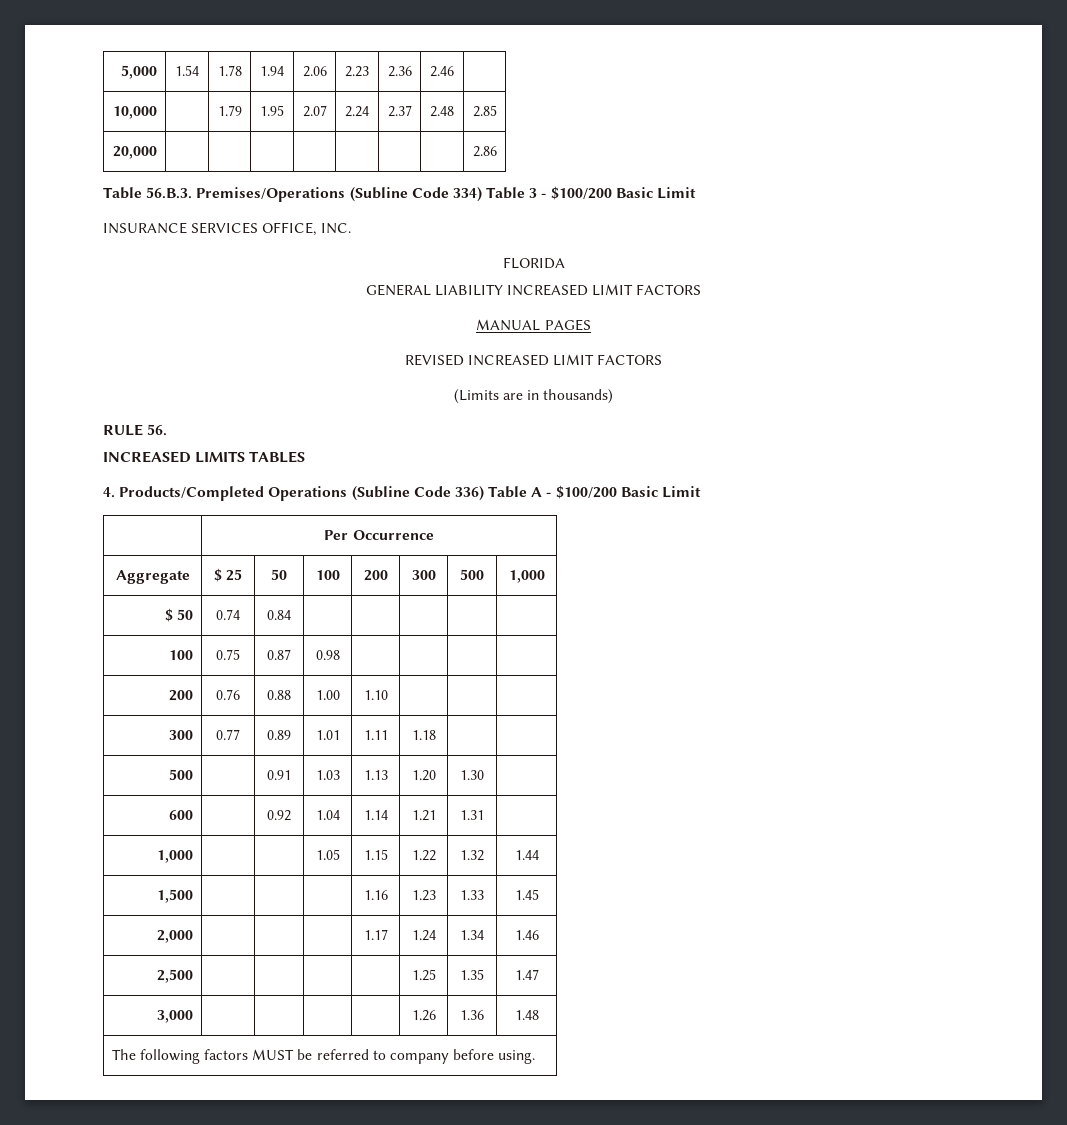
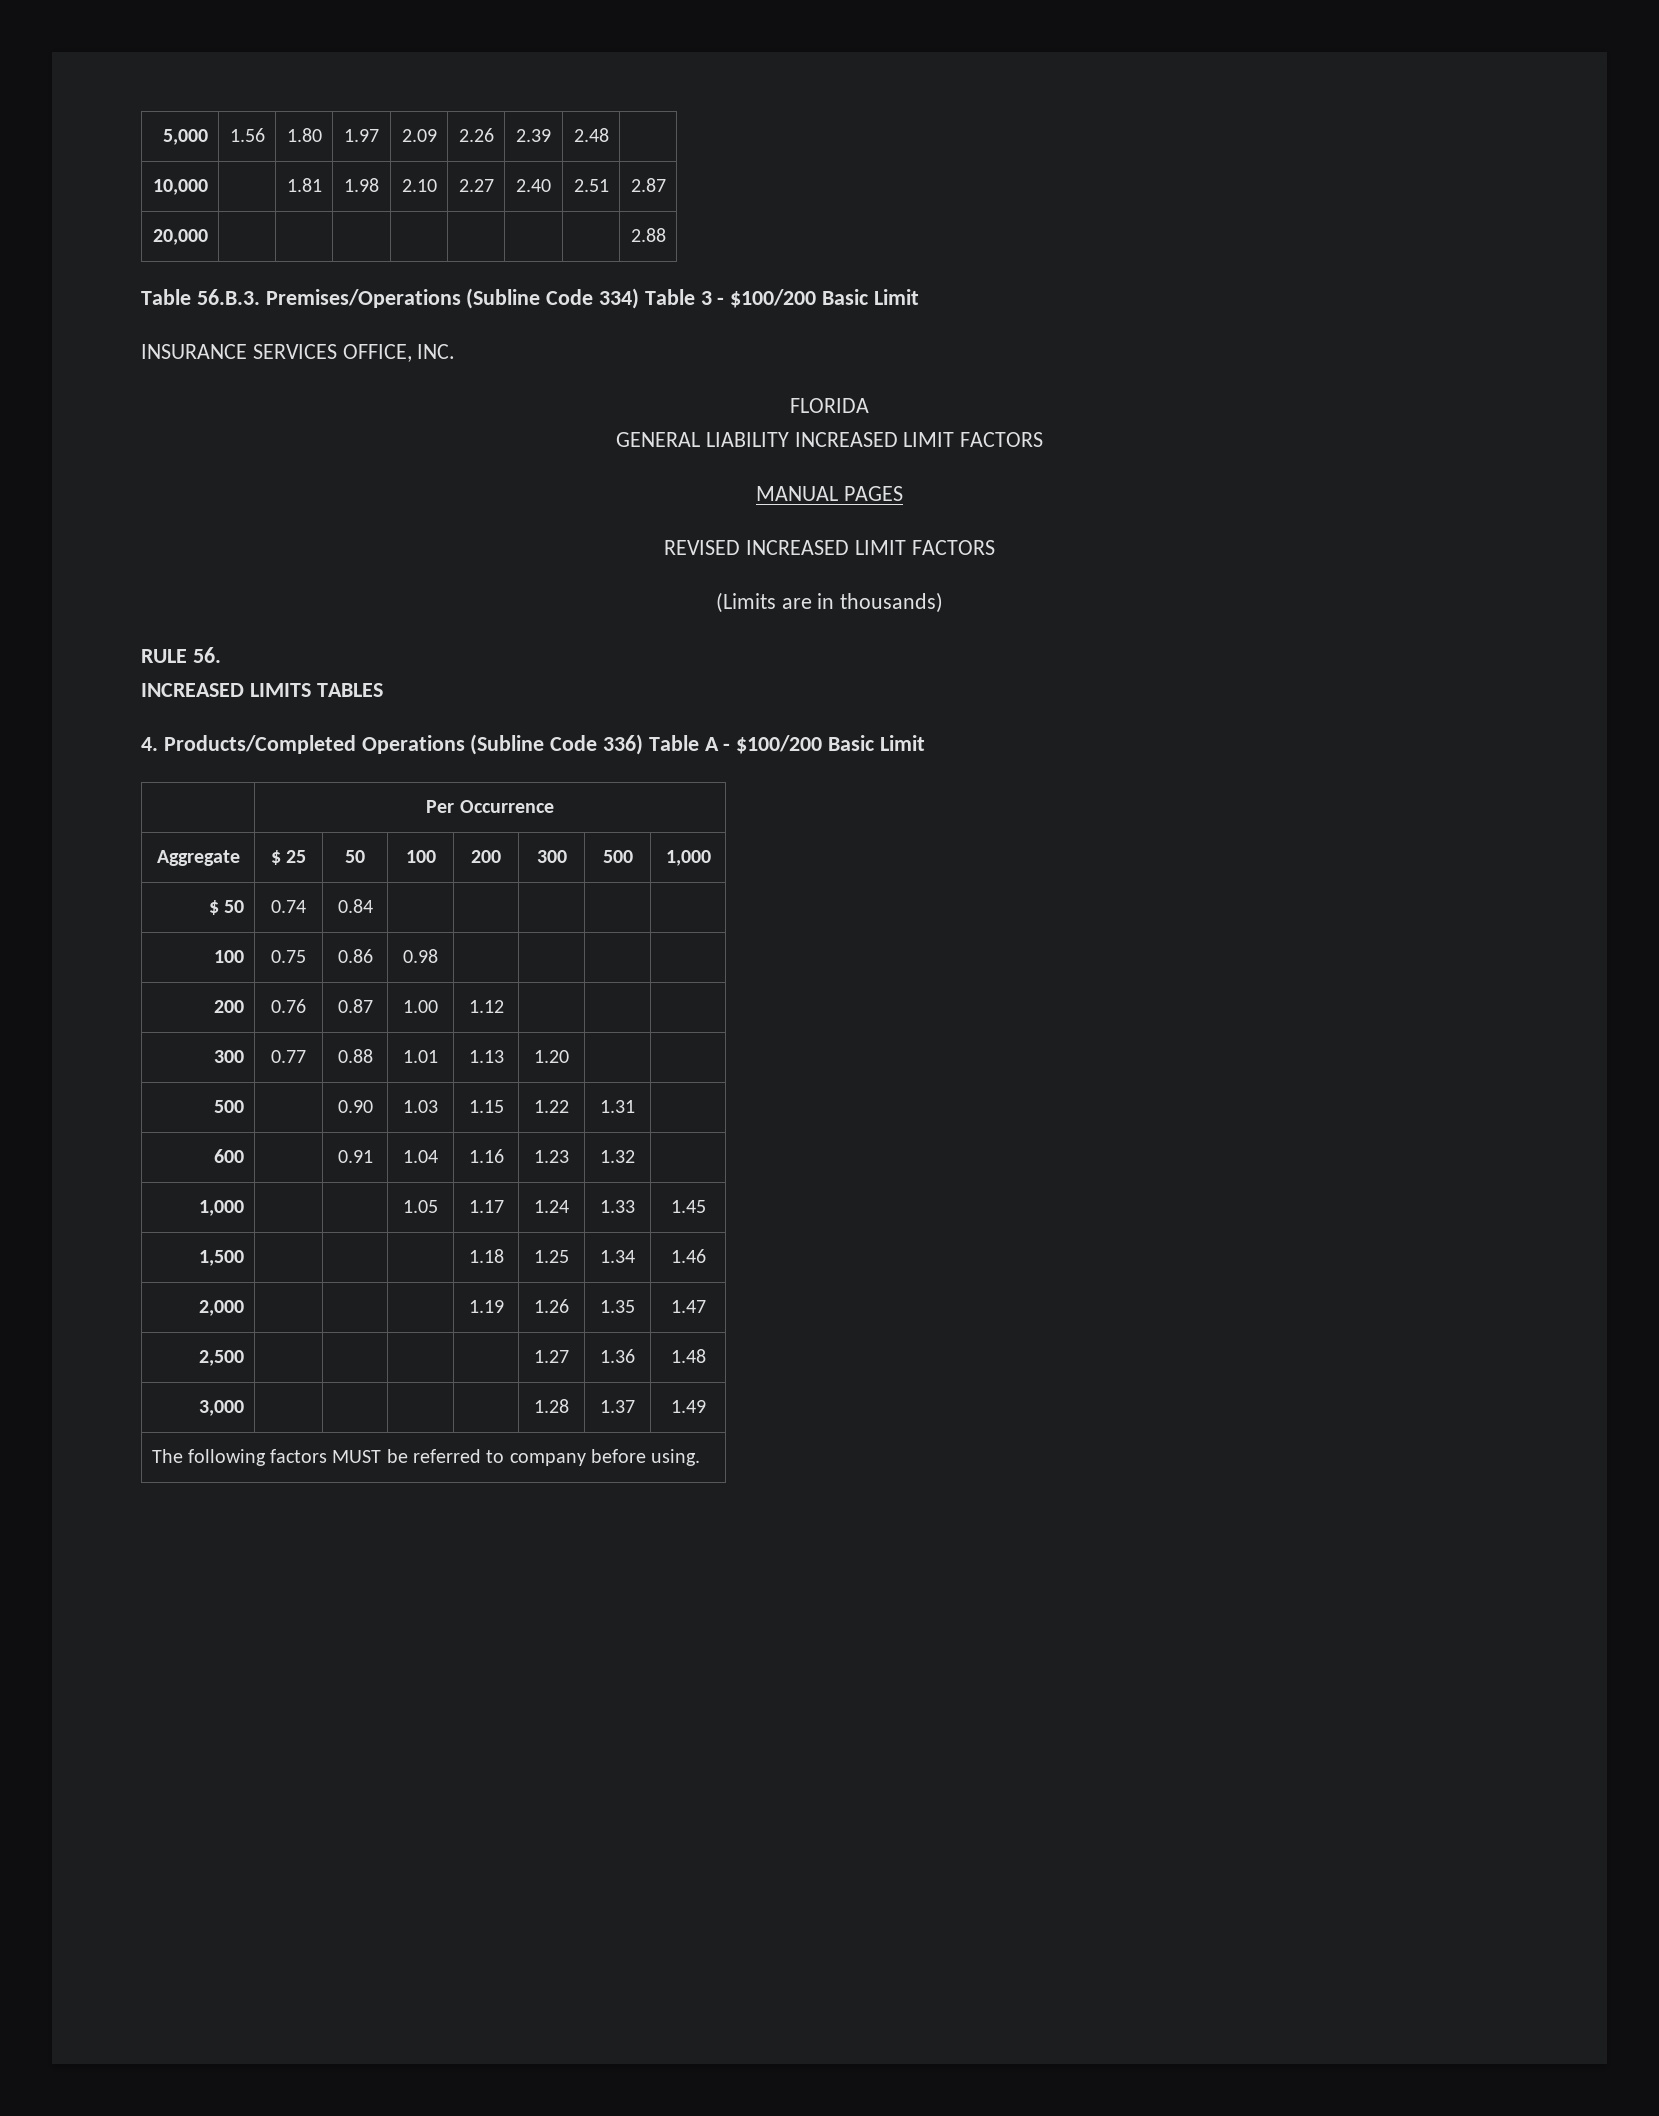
[175,65,199,76] [217,65,242,76] [260,66,284,76] [302,66,327,77] [345,66,369,77] [387,66,412,77] [430,66,454,77] [113,106,158,119] [217,105,242,116] [260,105,284,116] [302,105,327,117] [345,106,369,117] [387,105,412,117] [430,106,454,117] [472,105,497,117] 1.54 | 1.78 | 1.94 | 2.06 | 2.23 | 2.36 | 2.46 | // 10,000 | | 1.79 | 1.95 | 2.07 | 2.24 | 2.37 | 2.48 | 2.85 -> [229,128,265,142] [286,128,322,142] [344,129,379,142] [401,129,437,142] [458,128,494,142] [516,129,551,142] [573,128,609,142] [153,179,209,195] [286,178,322,192] [344,178,379,192] [401,179,437,192] [458,179,494,192] [516,179,551,192] [573,179,609,192] [630,178,666,192] 1.56 | 1.80 | 1.97 | 2.09 | 2.26 | 2.39 | 2.48 | // 10,000 | | 1.81 | 1.98 | 2.10 | 2.27 | 2.40 | 2.51 | 2.87
[472,146,497,157] 2.86 -> [630,228,666,242] 2.88
[267,649,291,660] 0.87 -> [337,949,373,963] 0.86
[267,690,291,700] 0.88 -> [337,999,373,1013] 0.87
[363,690,388,700] 1.10 -> [468,1000,504,1013] 1.12
[267,730,291,740] 0.89 -> [337,1049,373,1063] 0.88
[363,730,388,740] [411,730,436,740] 1.11 | 1.18 -> [468,1050,504,1063] [534,1050,569,1063] 1.13 | 1.20
[267,770,291,780] 0.91 -> [337,1100,373,1113] 0.90
[363,770,388,780] [411,770,436,781] [460,770,484,780] 1.13 | 1.20 | 1.30 -> [468,1100,504,1113] [534,1100,569,1113] [600,1100,635,1113] 1.15 | 1.22 | 1.31
[267,810,291,821] 0.92 -> [337,1150,373,1163] 0.91
[363,810,388,820] [411,810,436,821] [460,810,484,820] 1.14 | 1.21 | 1.31 -> [468,1149,504,1163] [534,1150,569,1163] [600,1150,635,1163] 1.16 | 1.23 | 1.32
[363,849,388,860] [411,850,436,861] [460,850,484,861] [514,850,539,860] [157,889,194,903] [363,890,388,900] [411,890,436,901] [460,890,484,900] [514,889,539,900] [157,930,194,943] [363,929,388,940] [411,930,436,941] [460,930,484,940] [514,930,539,940] [157,969,194,983] [411,969,436,981] [460,969,484,980] [514,969,539,980] [157,1010,194,1023] [411,1010,436,1021] [460,1010,484,1020] [514,1010,539,1020] 1.15 | 1.22 | 1.32 | 1.44 // 1,500 | | | | 1.16 | 1.23 | 1.33 | 1.45 // 2,000 | | | | 1.17 | 1.24 | 1.34 | 1.46 // 2,500 | | | | | 1.25 | 1.35 | 1.47 // 3,000 | | | | | 1.26 | 1.36 | 1.48 -> [468,1200,504,1213] [534,1200,569,1213] [600,1200,635,1213] [670,1200,706,1213] [199,1250,245,1266] [468,1249,504,1263] [534,1250,569,1263] [600,1250,635,1263] [670,1249,706,1263] [199,1300,245,1316] [468,1300,504,1313] [534,1299,569,1313] [600,1300,635,1313] [670,1300,706,1313] [199,1350,245,1366] [534,1350,569,1363] [600,1349,635,1363] [670,1349,706,1363] [199,1400,245,1416] [534,1399,569,1413] [600,1400,635,1413] [670,1400,706,1413] 1.17 | 1.24 | 1.33 | 1.45 // 1,500 | | | | 1.18 | 1.25 | 1.34 | 1.46 // 2,000 | | | | 1.19 | 1.26 | 1.35 | 1.47 // 2,500 | | | | | 1.27 | 1.36 | 1.48 // 3,000 | | | | | 1.28 | 1.37 | 1.49

